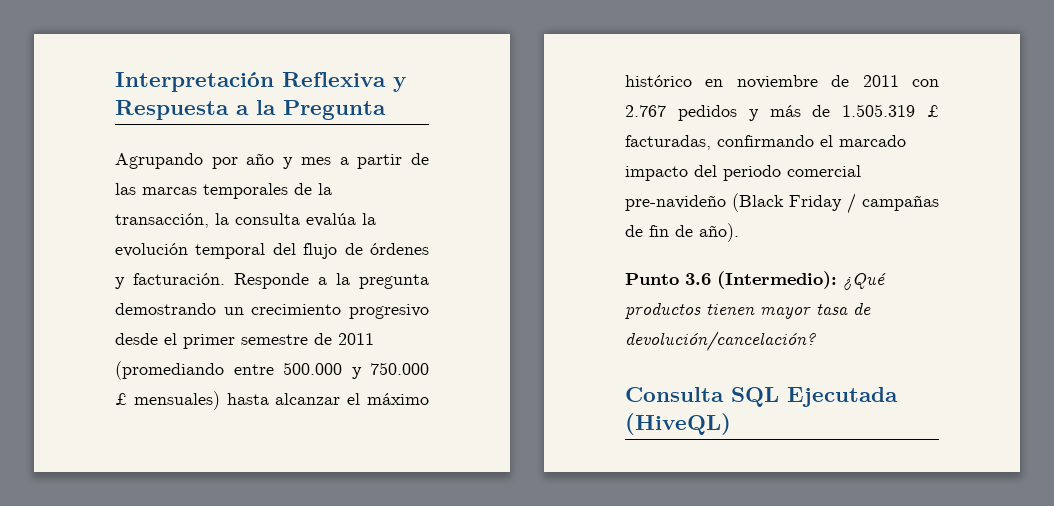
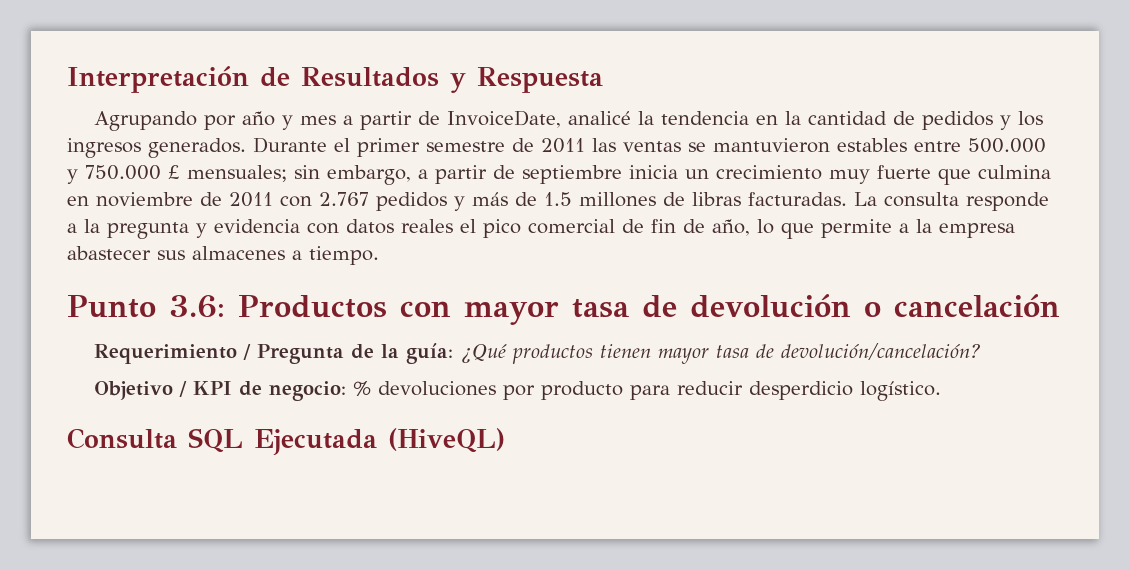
[282,72,386,87] Reflexiva -> [260,67,439,87] de Resultados
[236,100,386,120] a la Pregunta -> (603, 80) none
[115,183,332,199] [115,213,376,228] [115,243,429,259] [115,273,429,289] [115,303,429,319] [115,333,158,345] las marcas temporales de la transacción, la consulta evalúa la evolución temporal del flujo de órdenes y facturación. Responde a la pregunta demostrando un crecimiento progresivo desde -> [447,110,1044,130] [67,137,327,158] InvoiceDate, analicé la tendencia en la cantidad de pedidos y los ingresos generados. Durante
[115,361,224,380] (promediando -> [592,138,907,153] las ventas se mantuvieron estables
[133,391,429,410] [625,75,692,87] mensuales) hasta alcanzar el máximo histórico -> [187,165,1051,185] mensuales; sin embargo, a partir de septiembre inicia un crecimiento muy fuerte que culmina
[842,104,939,117] [625,135,906,150] [625,165,861,181] [625,193,939,214] [625,223,739,242] [625,271,837,289] 1.505.319 £ facturadas, confirmando el marcado impacto del periodo comercial pre-navideño (Black Friday / campañas de fin de año). // Punto 3.6 (Intermedio): -> [544,192,1049,211] [67,219,1015,239] [67,246,379,265] [67,294,1060,325] [94,343,454,364] 1.5 millones de libras facturadas. La consulta responde a la pregunta y evidencia con datos reales el pico comercial de fin de año, lo que permite a la empresa abastecer sus almacenes a tiempo. // Punto 3.6: Productos con mayor tasa de devolución o cancelación // Requerimiento / Pregunta de la guía:
(816, 341) none -> [94,381,942,401] // Objetivo / KPI de negocio: % devoluciones por producto para reducir desperdicio logístico.

